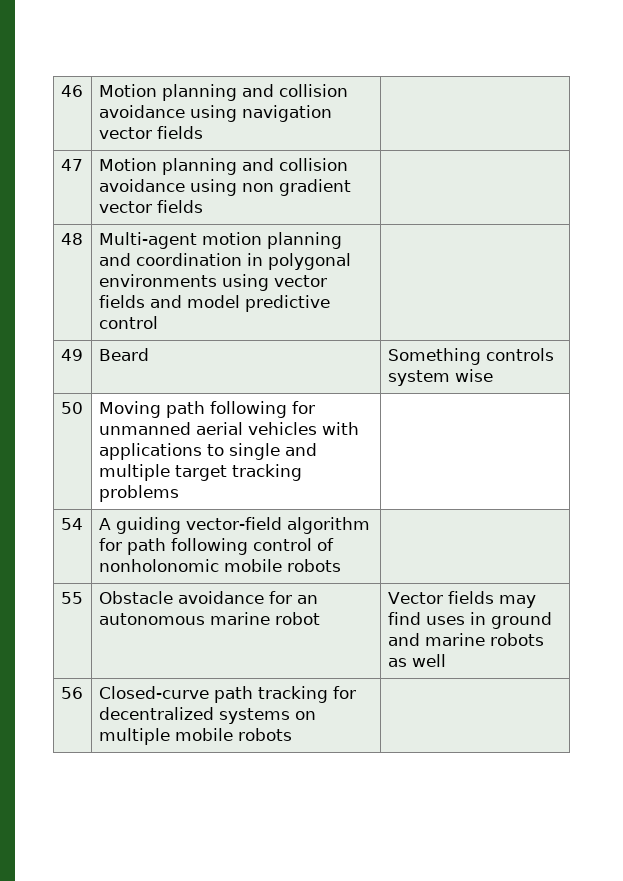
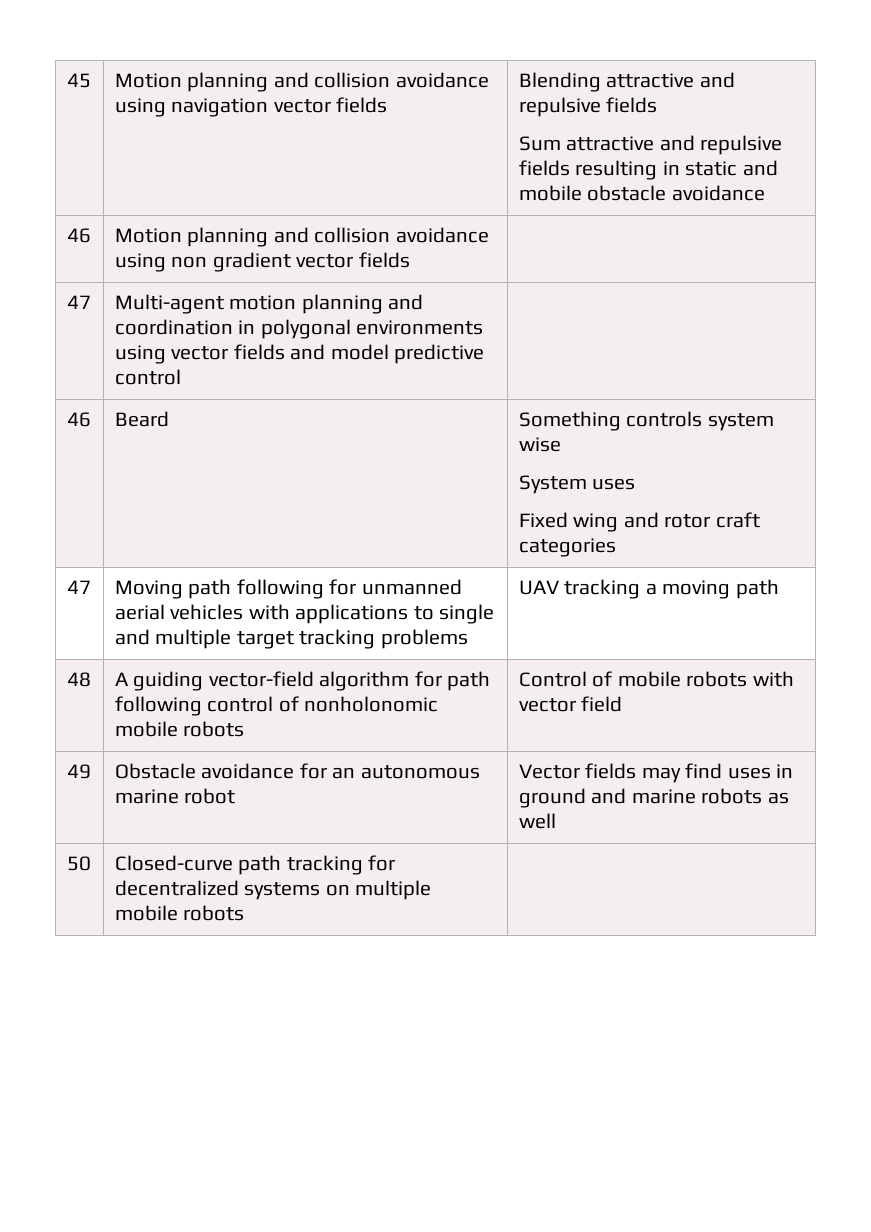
[60,85,83,97] 46 -> [66,73,91,88] 45
[60,159,83,171] // 47 -> [518,72,735,92] [518,97,658,117] [518,135,783,155] [518,160,778,180] [518,185,765,201] [66,228,91,243] Blending attractive and repulsive fields // Sum attractive and repulsive fields resulting in static and mobile obstacle avoidance // 46
[60,233,83,245] 48 -> [66,295,91,309] 47
[60,349,83,361] 49 -> [66,412,91,427] 46
[60,402,83,414] // 50 -> [518,475,636,494] [518,512,760,532] [518,538,616,557] [66,580,91,594] // System uses // Fixed wing and rotor craft categories // 47
[60,518,83,530] // 54 -> [518,579,779,599] [66,672,91,687] UAV tracking a moving path // 48
[60,592,83,604] // 55 -> [518,671,794,687] [518,696,623,712] [66,764,91,779] Control of mobile robots with vector field // 49
[60,687,83,699] 56 -> [66,856,91,871] 50

